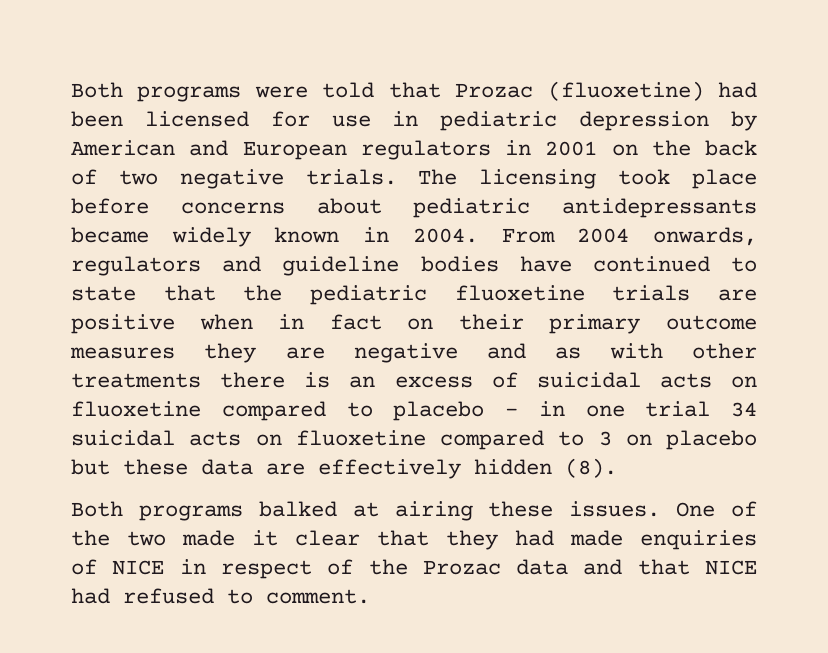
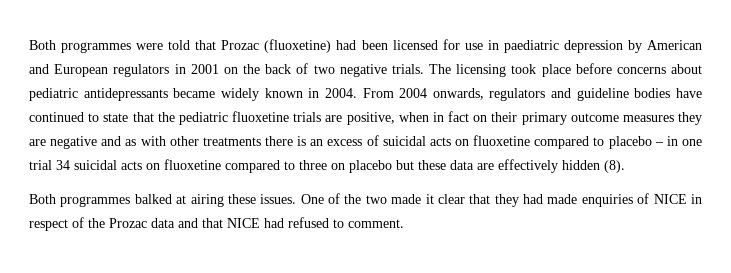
[71,82,242,102] Both programs -> [29,40,132,53] Both programmes
[440,111,558,131] pediatric -> [503,40,559,53] paediatric
[71,314,175,334] positive -> [346,112,395,125] positive,
[598,431,612,446] 3 -> [299,160,327,170] three
[138,505,243,521] programs -> [60,196,131,207] programmes

